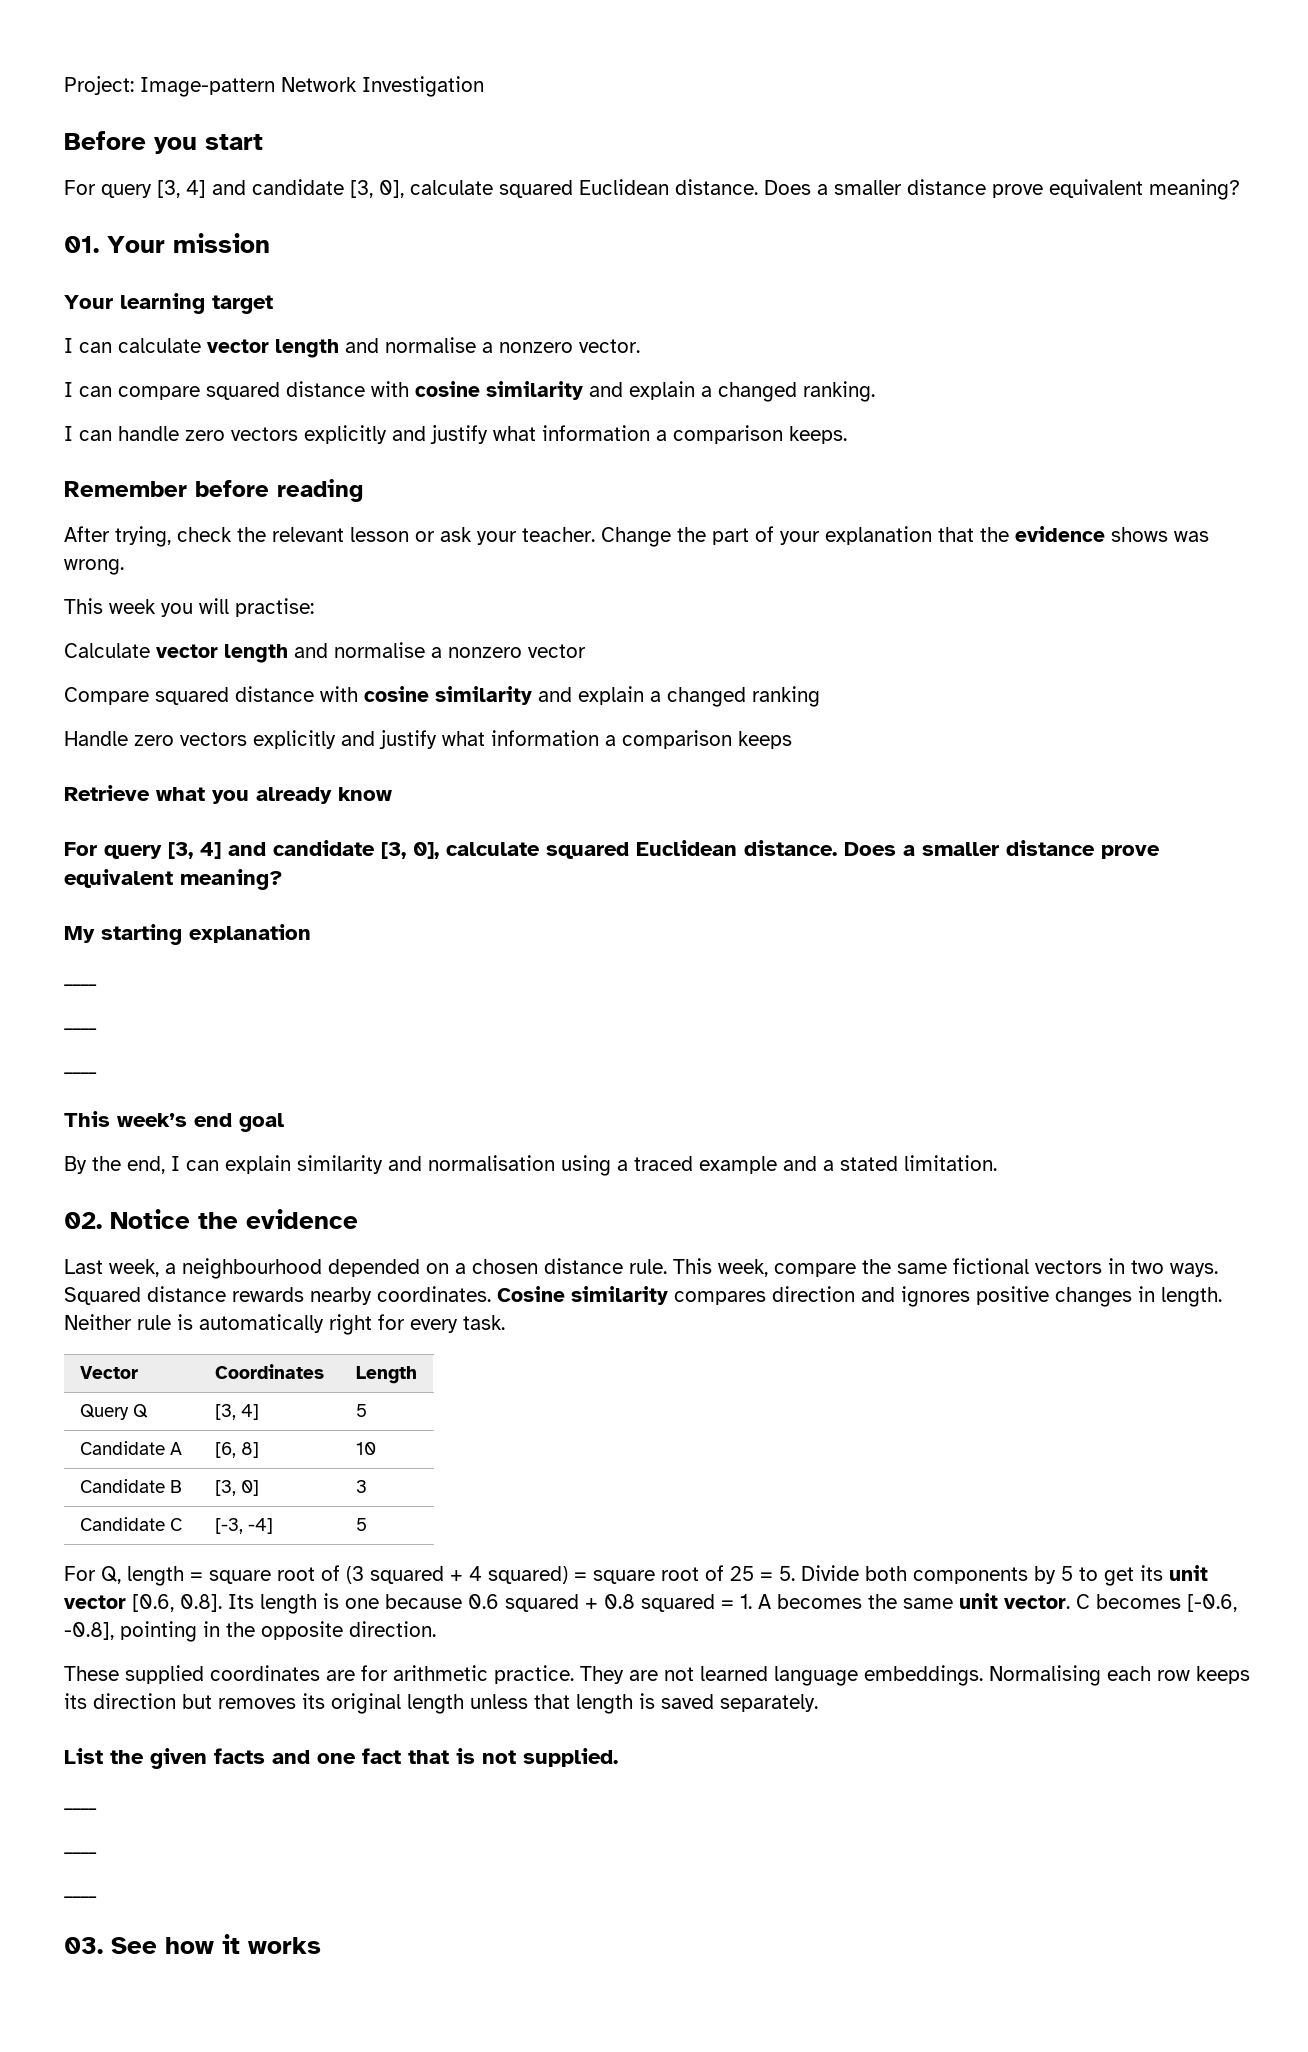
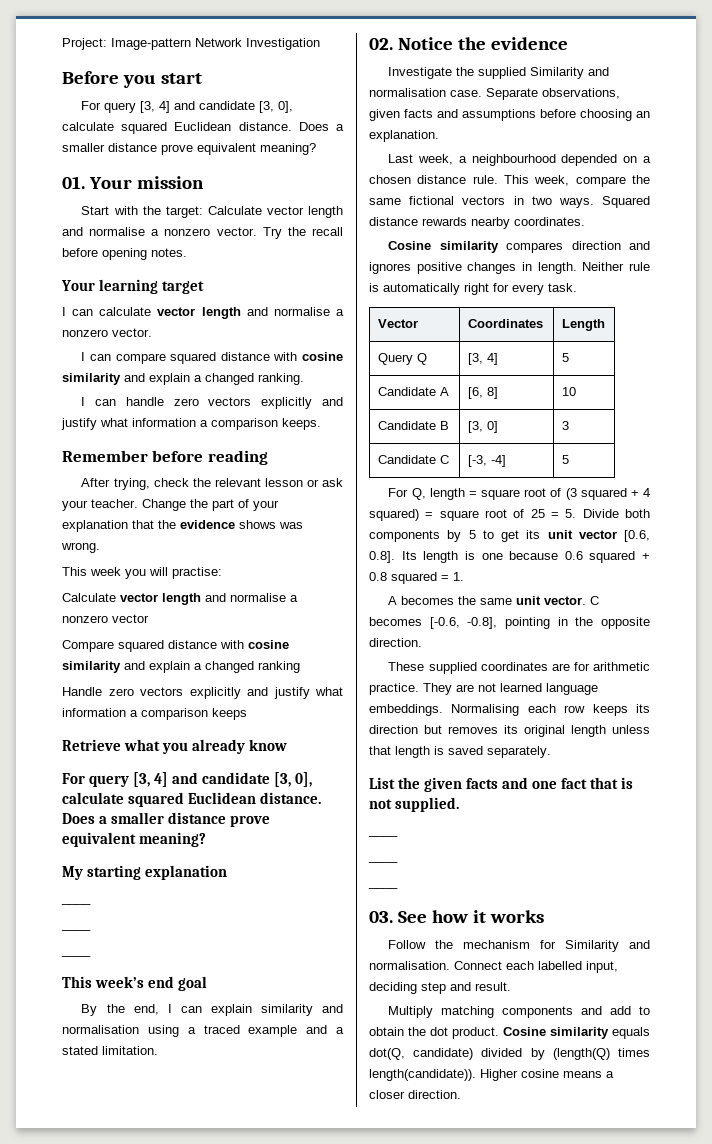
(270, 243) none -> [81,206,343,218] [62,227,343,239] [62,248,187,260] // Start with the target: Calculate vector length and normalise a nonzero vector. Try the recall before opening notes.
(358, 1219) none -> [388,67,610,79] [369,88,620,100] [369,109,650,121] [369,130,439,142] // Investigate the supplied Similarity and normalisation case. Separate observations, given facts and assumptions before choosing an explanation.
(491, 1294) none -> (585, 221) //
(752, 1601) none -> (464, 576) //
(321, 1945) none -> [388,940,650,952] [369,961,618,973] [369,982,511,994] [388,1006,650,1018] [369,1027,650,1039] [369,1048,650,1060] [369,1069,614,1081] [369,1090,461,1099] // Follow the mechanism for Similarity and normalisation. Connect each labelled input, deciding step and result. // Multiply matching components and add to obtain the dot product. Cosine similarity equals dot(Q, candidate) divided by (length(Q) times length(candidate)). Higher cosine means a closer direction.

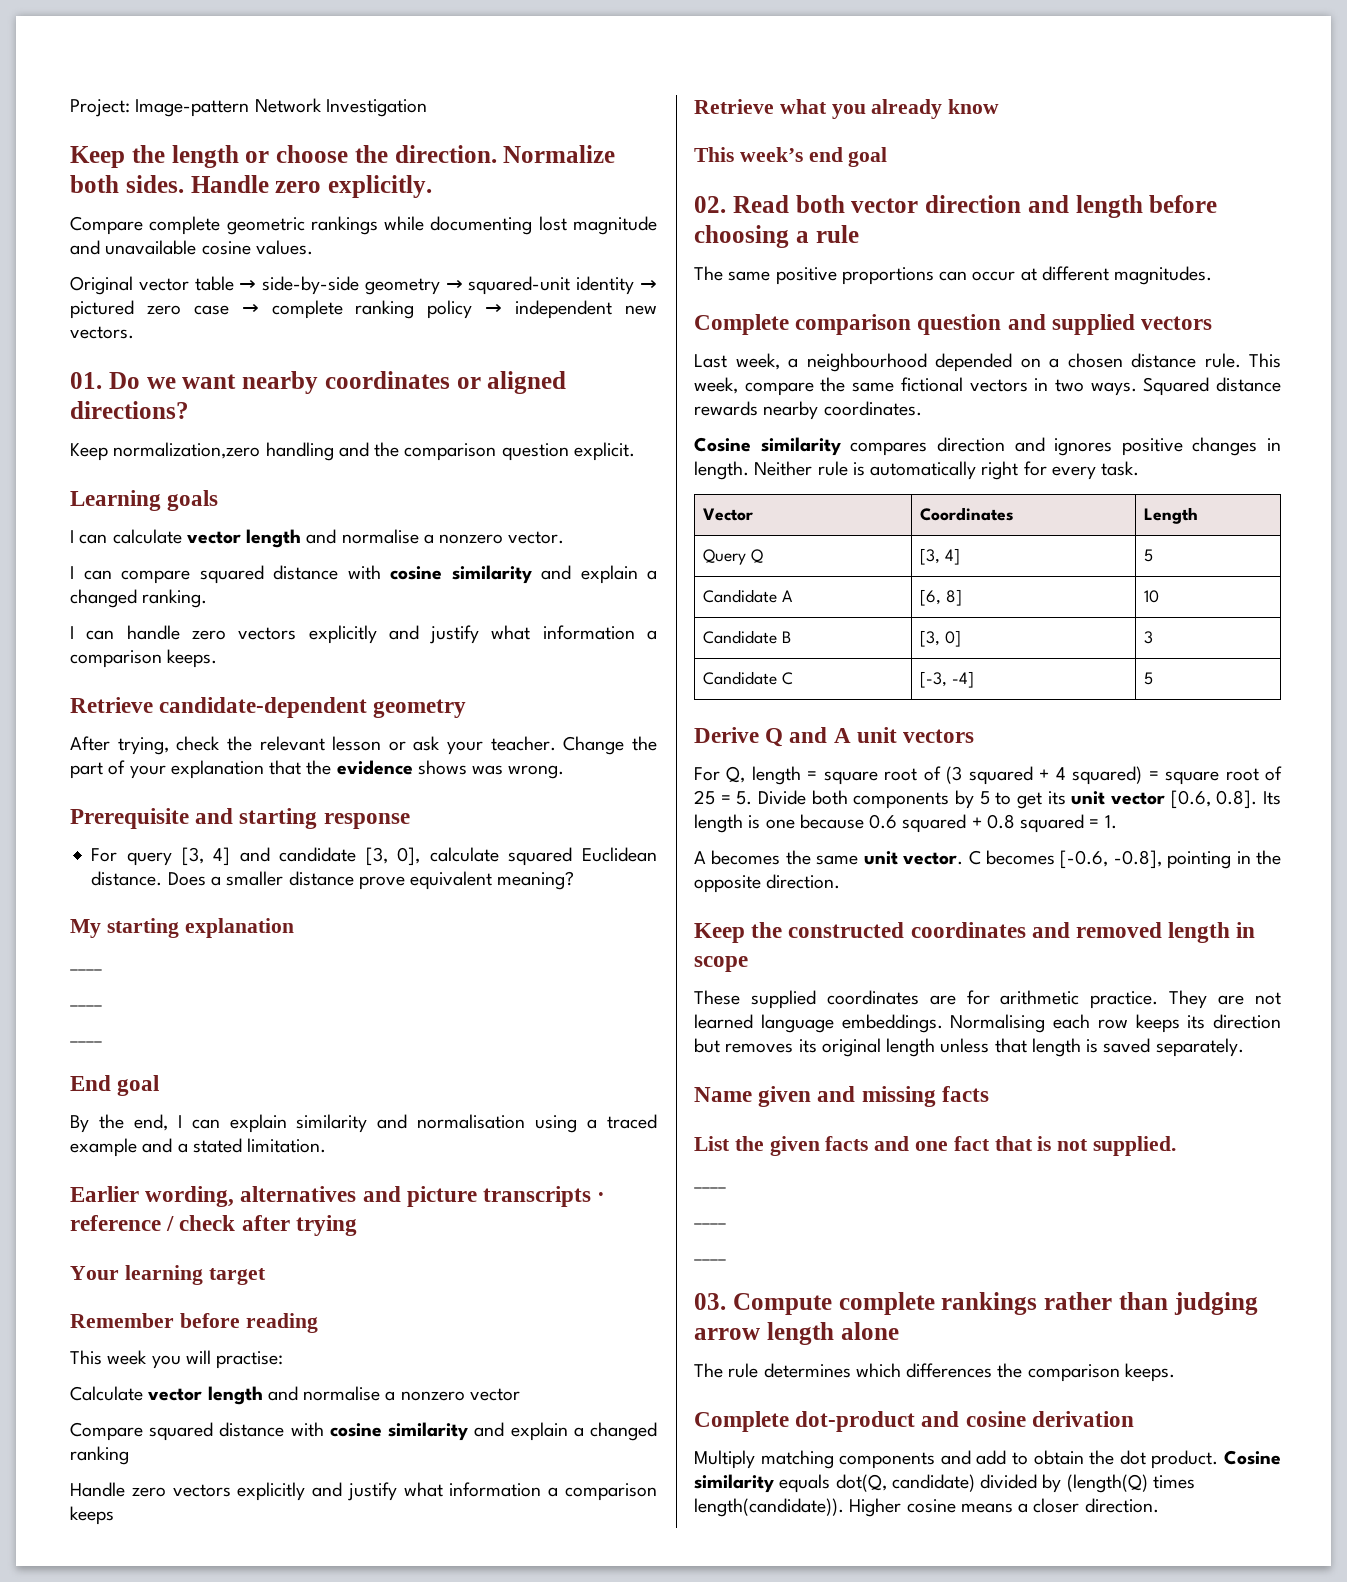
[62,71,202,88] [81,101,294,113] [62,122,344,134] [62,143,316,155] [62,176,204,189] [81,206,343,218] [62,227,343,239] [62,248,187,260] [61,279,205,294] Before you start // For query [3, 4] and candidate [3, 0], calculate squared Euclidean distance. Does a smaller distance prove equivalent meaning? // 01. Your mission // Start with the target: Calculate vector length and normalise a nonzero vector. Try the recall before opening notes. // Your learning target -> [70,145,616,168] [70,175,432,198] [70,216,657,235] [70,240,313,255] [70,276,657,295] [70,300,658,319] [70,326,134,339] [70,371,567,394] [70,401,189,419] [70,442,635,461] [70,490,219,511] Keep the length or choose the direction. Normalize both sides. Handle zero explicitly. // Compare complete geometric rankings while documenting lost magnitude and unavailable cosine values. // Original vector table → side-by-side geometry → squared-unit identity → pictured zero case → complete ranking policy → independent new vectors. // 01. Do we want nearby coordinates or aligned directions? // Keep normalization,zero handling and the comparison question explicit. // Learning goals
[62,450,268,465] Remember before reading -> [70,697,467,718] Retrieve candidate-dependent geometry
(100, 547) none -> [70,808,410,829] [91,847,657,866] [91,871,575,890] [70,918,294,938] [70,969,102,971] [70,1005,102,1007] [70,1041,102,1043] [70,1075,160,1096] [70,1114,658,1133] [70,1138,327,1157] [70,1186,606,1207] [70,1215,357,1236] [70,1265,266,1285] [70,1313,318,1333] // Prerequisite and starting response // For query [3, 4] and candidate [3, 0], calculate squared Euclidean distance. Does a smaller distance prove equivalent meaning? // My starting explanation // ____ // ____ // ____ // End goal // By the end, I can explain similarity and normalisation using a traced example and a stated limitation. // Earlier wording, alternatives and picture transcripts · reference / check after trying // Your learning target // Remember before reading
[62,772,313,787] [62,792,322,807] [62,812,271,827] [62,832,207,847] [62,865,228,880] [61,902,91,905] [61,928,91,931] [61,954,91,957] [62,976,208,991] [81,1004,343,1016] [62,1025,344,1037] [62,1046,158,1055] [369,37,568,50] [388,67,610,79] [369,88,620,100] [369,109,650,121] [369,130,439,142] For query [3, 4] and candidate [3, 0], calculate squared Euclidean distance. Does a smaller distance prove equivalent meaning? // My starting explanation // ____ // ____ // ____ // This week’s end goal // By the end, I can explain similarity and normalisation using a traced example and a stated limitation. // 02. Notice the evidence // Investigate the supplied Similarity and normalisation case. Separate observations, given facts and assumptions before choosing an explanation. -> [694,147,888,167] [694,195,1218,218] [694,225,859,248] [694,266,1213,285] [694,314,1213,335] This week’s end goal // 02. Read both vector direction and length before choosing a rule // The same positive proportions can occur at different magnitudes. // Complete comparison question and supplied vectors
(569, 459) none -> [694,727,975,747] // Derive Q and A unit vectors
(422, 642) none -> [694,922,1256,943] [694,956,748,972] // Keep the constructed coordinates and removed length in scope
(551, 752) none -> [694,1086,989,1107] // Name given and missing facts
[397,910,544,923] [388,940,650,952] [369,961,618,973] [369,982,511,994] See how it works // Follow the mechanism for Similarity and normalisation. Connect each labelled input, deciding step and result. -> [732,1292,1258,1315] [694,1322,899,1345] [694,1363,1175,1382] [694,1411,1134,1432] Compute complete rankings rather than judging arrow length alone // The rule determines which differences the comparison keeps. // Complete dot-product and cosine derivation

